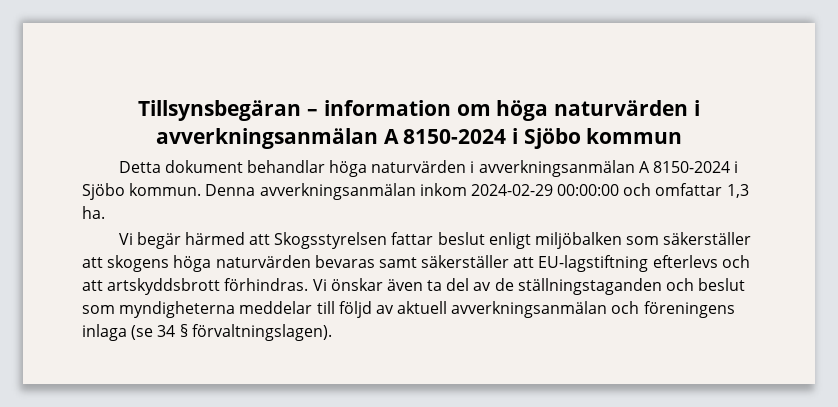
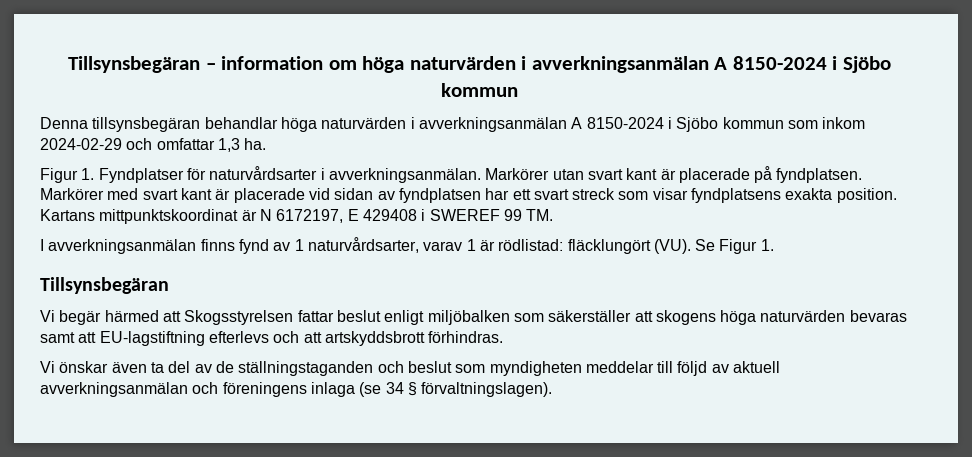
[118,160,243,173] Detta dokument -> [40,117,201,132] Denna tillsynsbegäran
[129,183,416,200] kommun. Denna avverkningsanmälan -> [722,117,818,129] kommun som
[557,184,620,196] 00:00:00 -> (122, 144) none
(105, 212) none -> [40,166,863,183] [40,188,897,203] [40,209,554,224] [40,237,774,254] [40,277,169,294] // Figur 1. Fyndplatser för naturvårdsarter i avverkningsanmälan. Markörer utan svart kant är placerade på fyndplatsen. Markörer med svart kant är placerade vid sidan av fyndplatsen har ett svart streck som visar fyndplatsens exakta position. Kartans mittpunktskoordinat är N 6172197, E 429408 i SWEREF 99 TM. // I avverkningsanmälan finns fynd av 1 naturvårdsarter, varav 1 är rödlistad: fläcklungört (VU). Se Figur 1. // Tillsynsbegäran
[421,255,510,268] säkerställer -> (75, 337) none
(309, 284) none -> (504, 337) //
[119,301,236,318] myndigheterna -> [489,361,582,376] myndigheten

